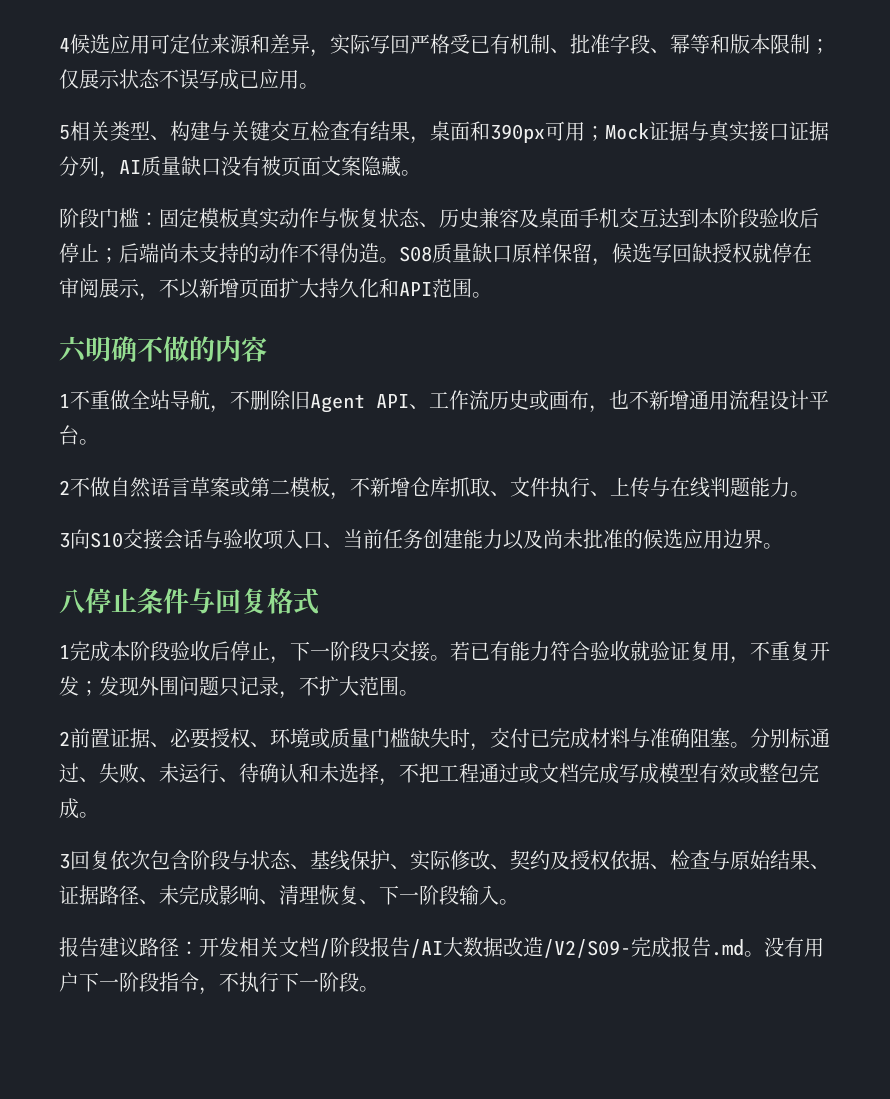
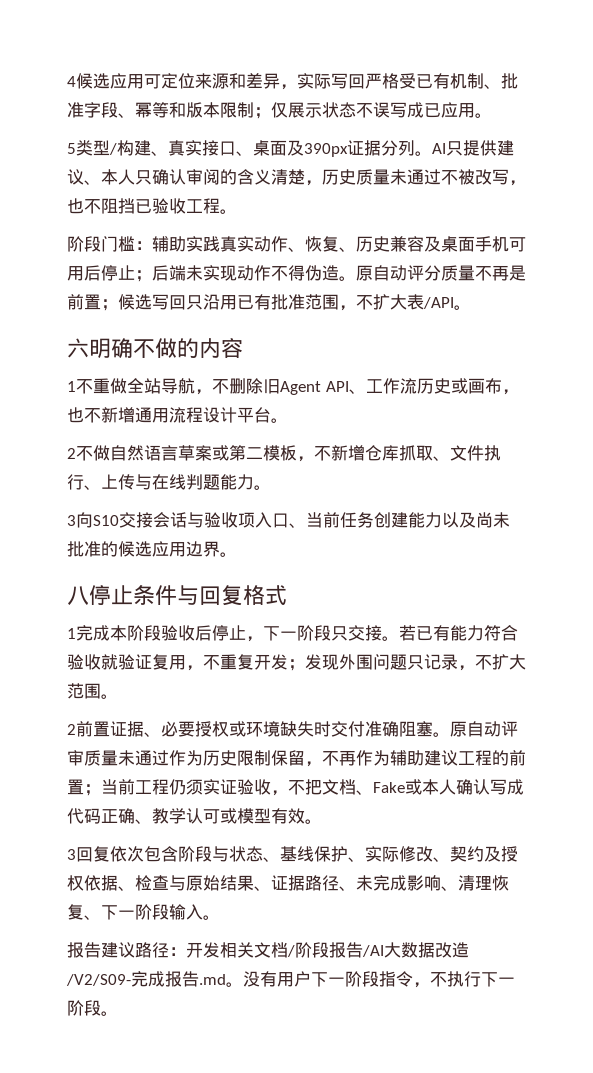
[70,121,829,144] [59,156,421,179] [59,208,420,229] 相关类型、构建与关键交互检查有结果，桌面和390px可用；Mock证据与真实接口证据分列，AI质量缺口没有被页面文案隐藏。 // 阶段门槛：固定模板真实动作与恢复状态 -> [76,140,514,157] [67,169,526,186] [67,198,237,214] [67,236,339,252] 类型/构建、真实接口、桌面及390px证据分列。AI只提供建议、本人只确认审阅的含义清楚，历史质量未通过不被改写，也不阻挡已验收工程。 // 阶段门槛：辅助实践真实动作、恢复
[619,208,799,228] 交互达到本阶段验收 -> [509,237,526,252] [67,266,84,281] 可用
[159,243,259,263] 尚未支持的 -> [186,265,237,281] 未实现
[399,243,812,266] [59,278,472,301] S08质量缺口原样保留，候选写回缺授权就停在审阅展示，不以新增页面扩大持久化和API范围 -> [356,265,526,281] [67,294,454,311] 原自动评分质量不再是前置；候选写回只沿用已有批准范围，不扩大表/API
[250,728,830,751] [59,763,819,786] [59,798,79,819] 、环境或质量门槛缺失时，交付已完成材料与准确阻塞。分别标通过、失败、未运行、待确认和未选择，不把工程通过或文档完成写成模型有效或整包完成 -> [229,721,518,737] [67,750,526,767] [67,779,524,796] [67,808,305,824] 或环境缺失时交付准确阻塞。原自动评审质量未通过作为历史限制保留，不再作为辅助建议工程的前置；当前工程仍须实证验收，不把文档、Fake或本人确认写成代码正确、教学认可或模型有效

